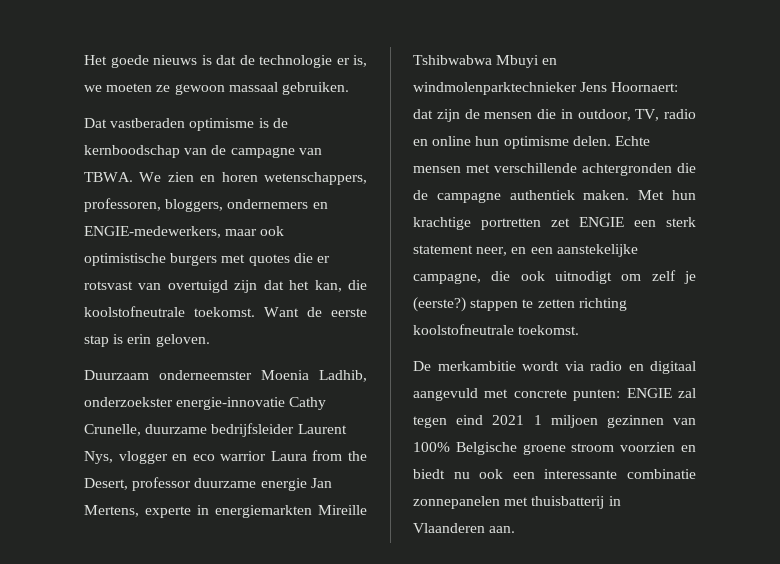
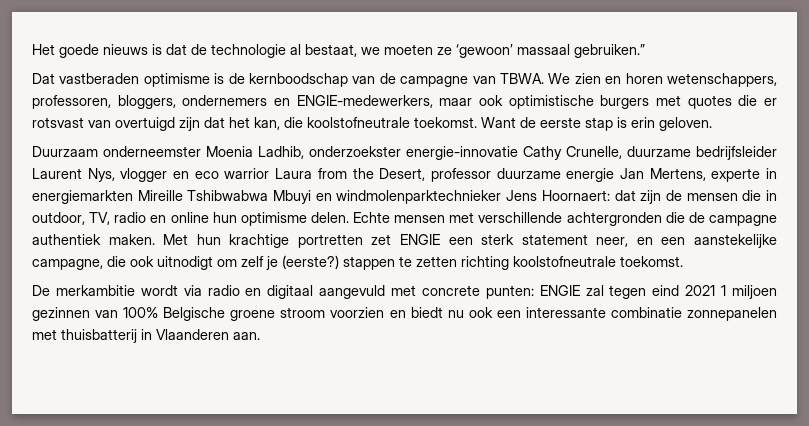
[336,55,367,67] er is, -> [290,44,357,57] al bestaat,
[174,82,349,95] gewoon massaal gebruiken. -> [456,44,645,58] ‘gewoon’ massaal gebruiken.”

